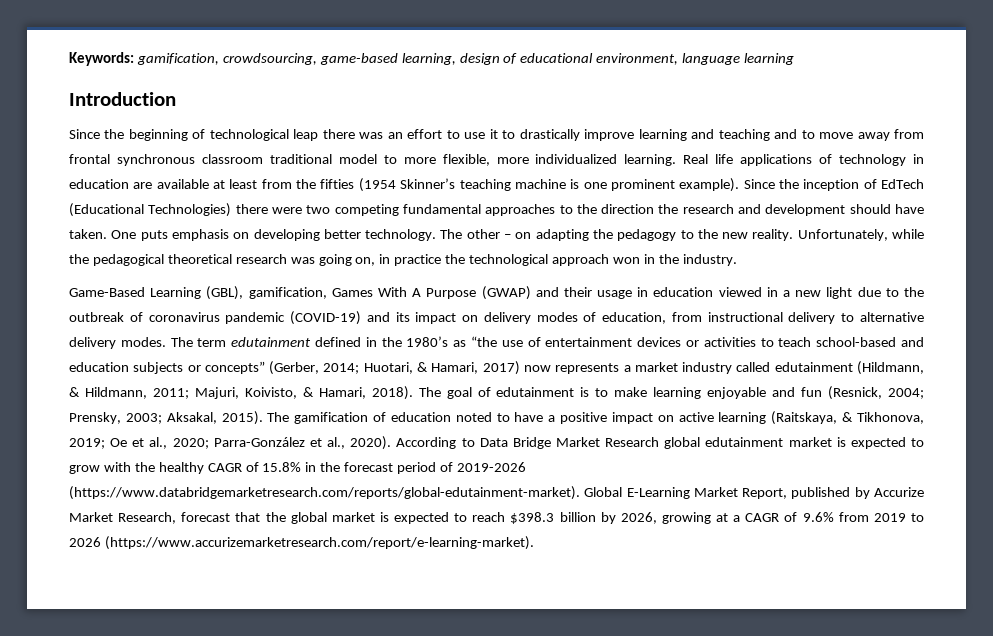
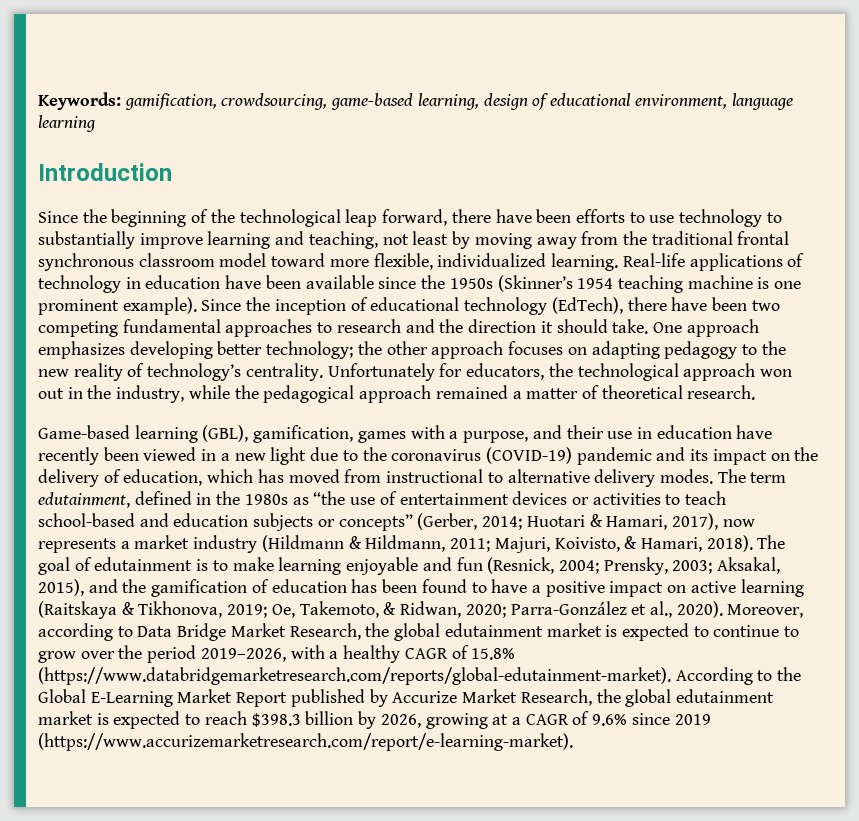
(206, 134) none -> [210,209,235,223] the
[322,129,925,141] [69,154,397,166] there was an effort to use it to drastically improve learning and teaching and to move away from frontal synchronous classroom traditional model to -> [382,209,782,227] [38,231,790,249] [38,253,326,271] forward, there have been efforts to use technology to substantially improve learning and teaching, not least by moving away from the traditional frontal synchronous classroom model toward
[496,157,529,164] more -> (433, 261) none
[683,154,734,164] Real life -> [622,253,685,267] Real-life
[133,178,456,192] are available at least from the fifties (1954 Skinner’s -> [225,275,614,292] have been available since the 1950s (Skinner’s 1954
[881,179,925,189] [69,203,302,217] EdTech (Educational Technologies) there were -> [370,297,747,315] educational technology (EdTech), there have been
[576,204,924,216] [69,229,512,241] the direction the research and development should have taken. One puts emphasis on developing better technology. The other – -> [336,319,759,337] [38,341,564,359] research and the direction it should take. One approach emphasizes developing better technology; the other approach focuses
[592,229,613,239] the -> (660, 350) none
[752,229,924,241] [69,254,442,266] reality. Unfortunately, while the pedagogical theoretical research was going on, in practice -> [73,363,545,381] reality of technology’s centrality. Unfortunately for educators,
[643,254,737,266] [69,286,531,300] in the industry. // Game-Based Learning (GBL), gamification, Games With A Purpose (GWAP) -> [38,385,756,403] [38,425,529,443] out in the industry, while the pedagogical approach remained a matter of theoretical research. // Game-based learning (GBL), gamification, games with a purpose,
[597,287,714,299] usage in education -> [607,425,773,439] [38,447,139,465] use in education have recently been
[69,311,667,325] outbreak of coronavirus pandemic (COVID-19) and its impact on delivery modes of education, -> [391,447,819,465] [38,469,340,487] coronavirus (COVID-19) pandemic and its impact on the delivery of education, which has moved
[788,312,836,324] delivery -> (484, 476) none
[231,337,312,347] edutainment -> [38,492,130,508] edutainment,
[406,336,449,347] 1980’s -> [244,494,288,505] 1980s
[363,361,520,375] Huotari, & Hamari, 2017) -> [526,513,718,530] Huotari & Hamari, 2017),
[736,361,924,375] called edutainment (Hildmann, -> [261,535,344,552] (Hildmann
[221,411,492,425] 2015). The gamification of education noted -> [38,579,467,597] 2015), and the gamification of education has been found
[771,411,838,425] (Raitskaya, -> [38,601,117,619] (Raitskaya
[110,437,168,449] Oe et al., -> [271,601,462,618] Oe, Takemoto, & Ridwan,
[396,437,457,449] According -> [727,604,804,618] [38,623,113,641] Moreover, according
[605,437,924,449] [69,462,526,474] [69,486,580,500] Research global edutainment market is expected to grow with the healthy CAGR of 15.8% in the forecast period of 2019-2026 (https://www.databridgemarketresearch.com/reports/global-edutainment-market). -> [289,623,800,641] [38,645,516,663] [38,667,802,685] Research, the global edutainment market is expected to continue to grow over the period 2019–2026, with a healthy CAGR of 15.8% (https://www.databridgemarketresearch.com/reports/global-edutainment-market). According to the
[742,488,788,499] Report, -> [236,692,288,707] Report
[181,512,327,524] forecast that the global -> [596,689,774,707] the global edutainment
[838,512,925,522] [69,537,101,547] from 2019 to 2026 -> [631,713,711,725] since 2019

